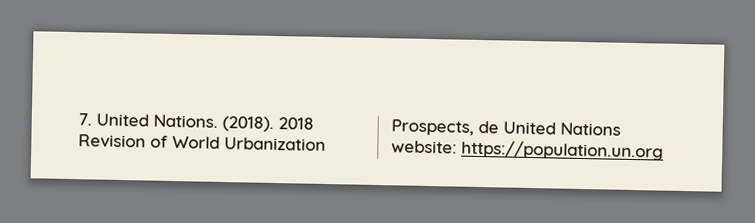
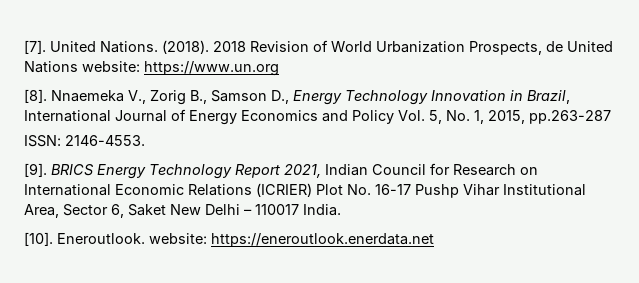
[78,113,92,126] 7. -> [24,40,46,54] [7].
[461,139,664,161] https://population.un.org -> [144,61,279,76] [24,89,570,105] [24,109,611,125] [24,135,145,147] [24,163,538,179] [24,183,586,198] [24,204,341,218] [24,232,434,247] https://www.un.org // [8]. Nnaemeka V., Zorig B., Samson D., Energy Technology Innovation in Brazil, International Journal of Energy Economics and Policy Vol. 5, No. 1, 2015, pp.263-287 // ISSN: 2146-4553. // [9]. BRICS Energy Technology Report 2021, Indian Council for Research on International Economic Relations (ICRIER) Plot No. 16-17 Pushp Vihar Institutional Area, Sector 6, Saket New Delhi – 110017 India. // [10]. Eneroutlook. website: https://eneroutlook.enerdata.net

